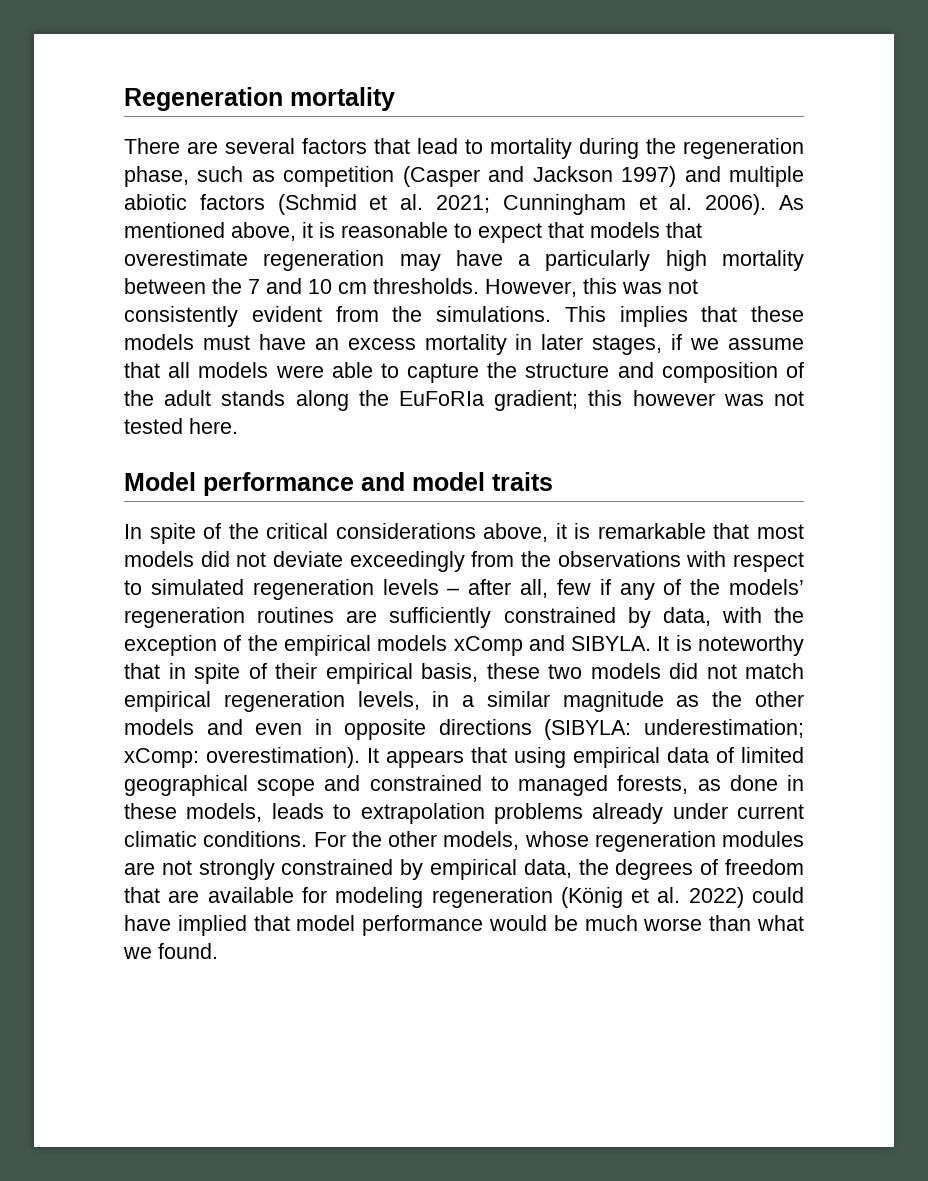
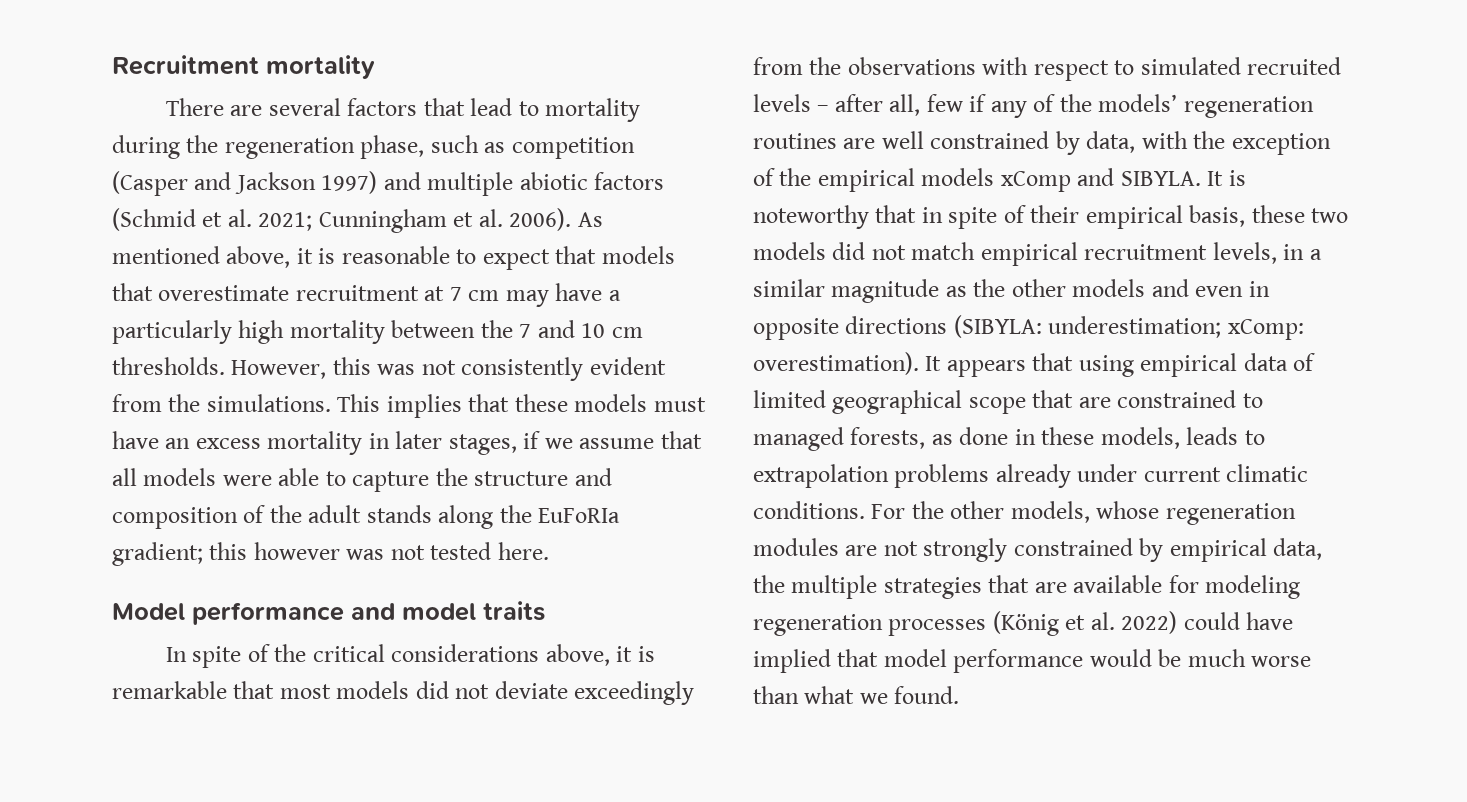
[124,87,283,111] Regeneration -> [112,55,259,75] Recruitment
[263,250,385,271] regeneration -> [295,285,500,301] recruitment at 7 cm
[252,579,374,600] regeneration -> [1247,57,1342,75] recruited
[389,607,492,628] sufficiently -> [881,131,924,149] well
[223,691,345,712] regeneration -> [1084,244,1208,260] recruitment
[324,775,361,791] and -> [1032,390,1111,408] that are
[615,859,804,880] degrees of freedom -> [791,575,982,599] multiple strategies
(553, 897) none -> [888,619,987,636] processes

